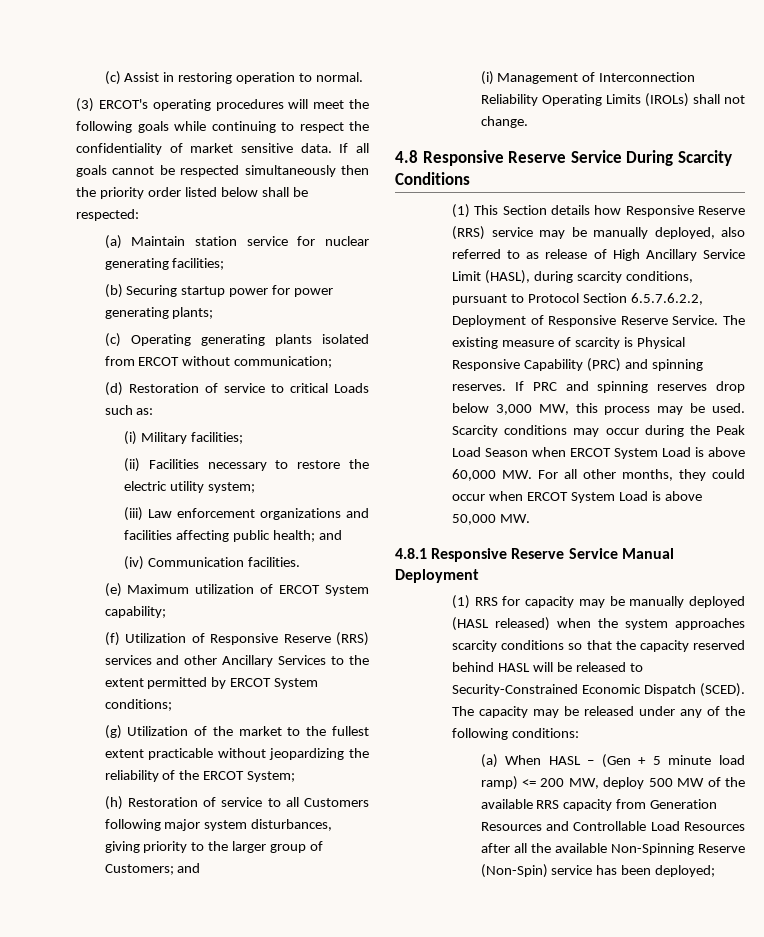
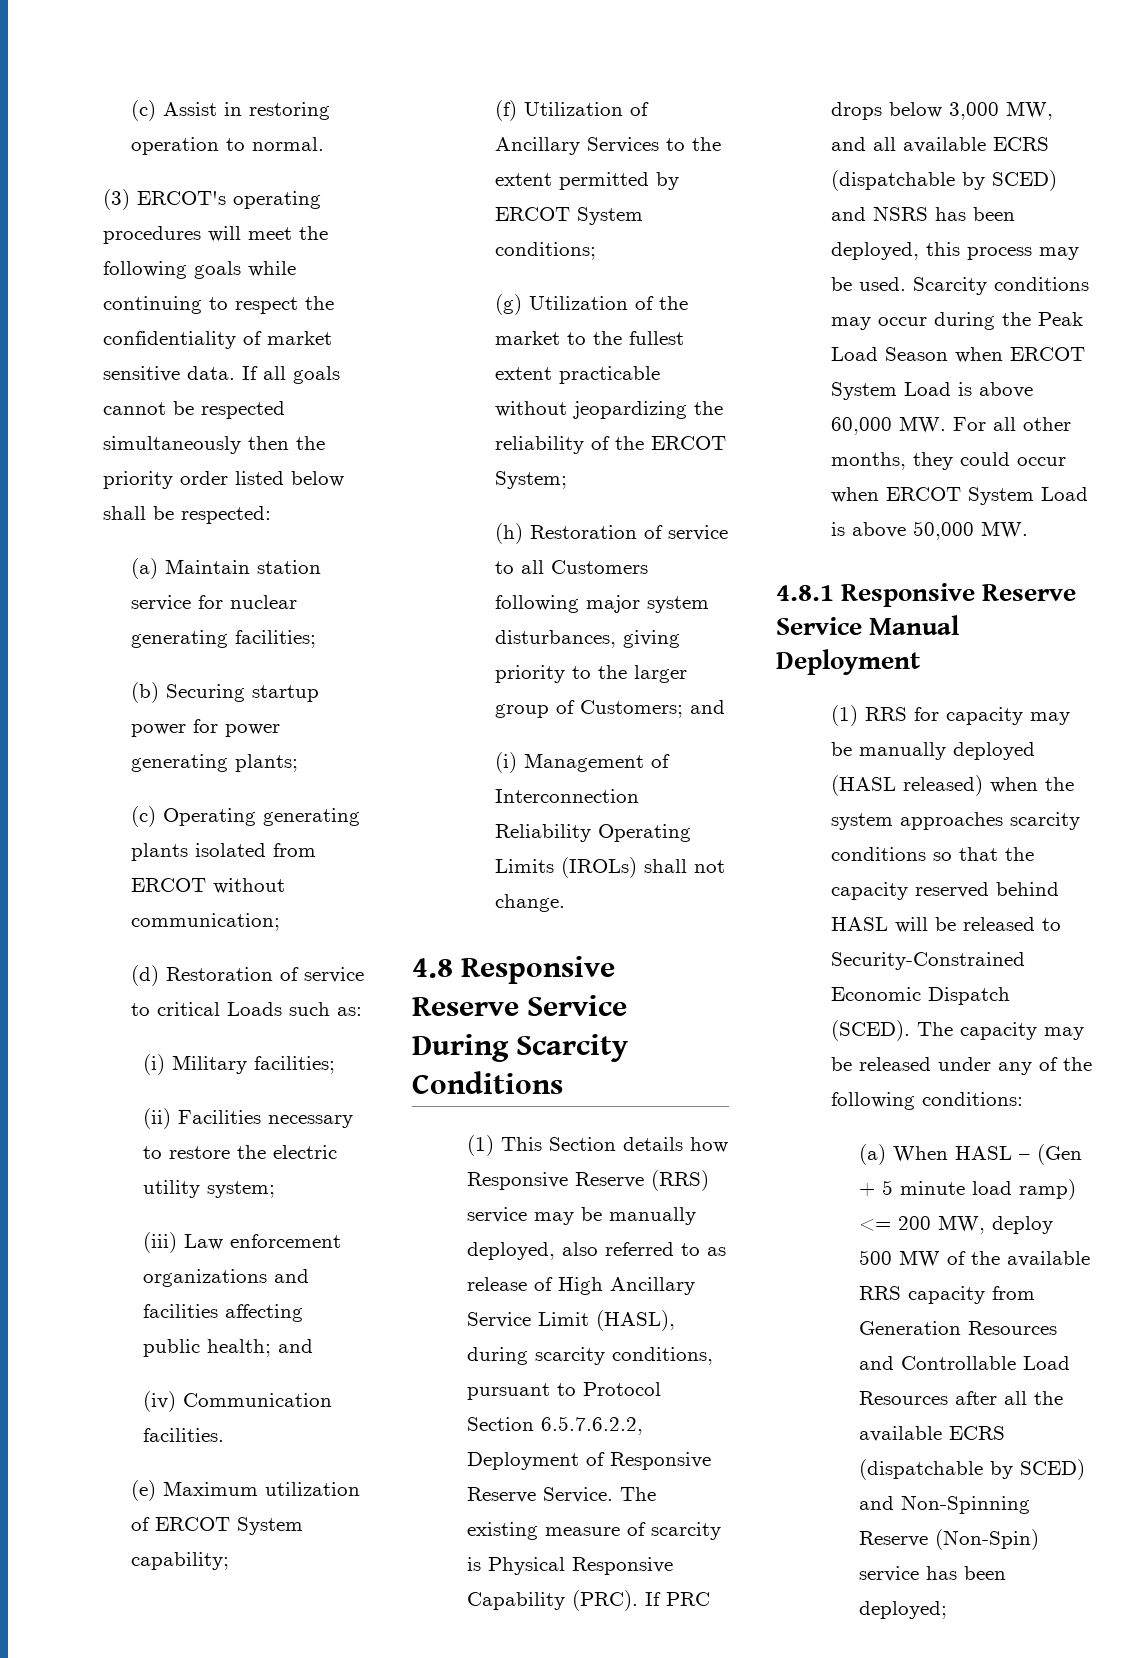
[210,632,370,646] [104,655,218,665] Responsive Reserve (RRS) services and other -> (650, 109) none
[586,358,703,372] [452,381,745,393] [452,403,569,415] (PRC) and spinning reserves. If PRC and spinning reserves drop below 3,000 MW, -> [572,1590,711,1611] [831,101,1054,120] [831,137,1050,153] [831,170,1058,191] [831,206,1016,221] [831,242,920,260] (PRC). If PRC drops below 3,000 MW, and all available ECRS (dispatchable by SCED) and NSRS has been deployed,
(607, 848) none -> [949,1426,1006,1440] [859,1459,1086,1480] [859,1496,895,1510] ECRS (dispatchable by SCED) and

